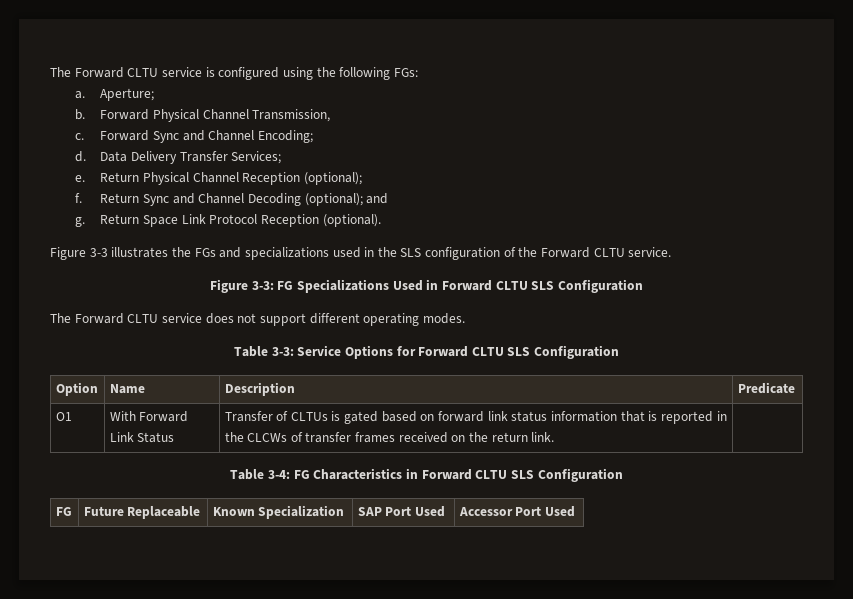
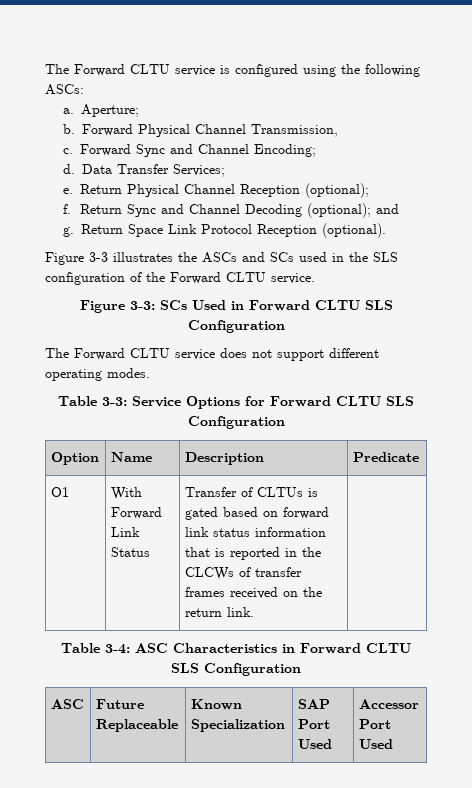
[393,68,418,77] FGs: -> [45,84,84,95] ASCs:
[131,151,178,164] Delivery -> (112, 169) none
[194,247,329,260] FGs and specializations -> [202,252,294,263] ASCs and SCs
[277,279,390,293] FG Specializations -> [159,300,187,310] SCs
[293,470,310,479] FG -> [135,643,168,653] ASC
[55,507,72,516] FG -> [50,699,84,709] ASC

